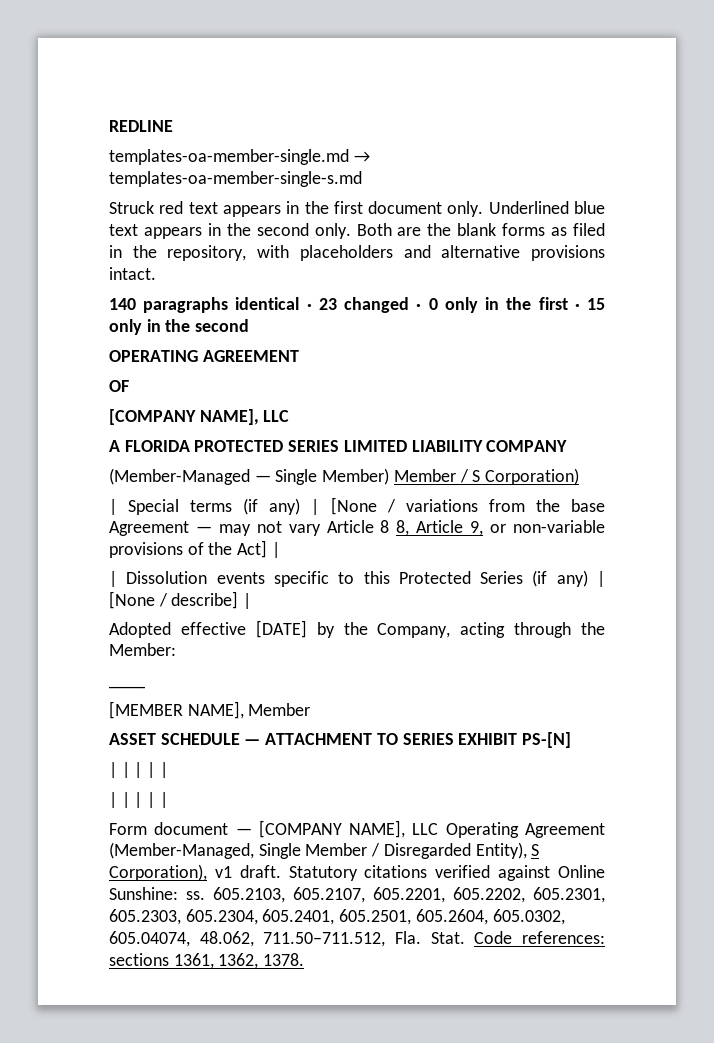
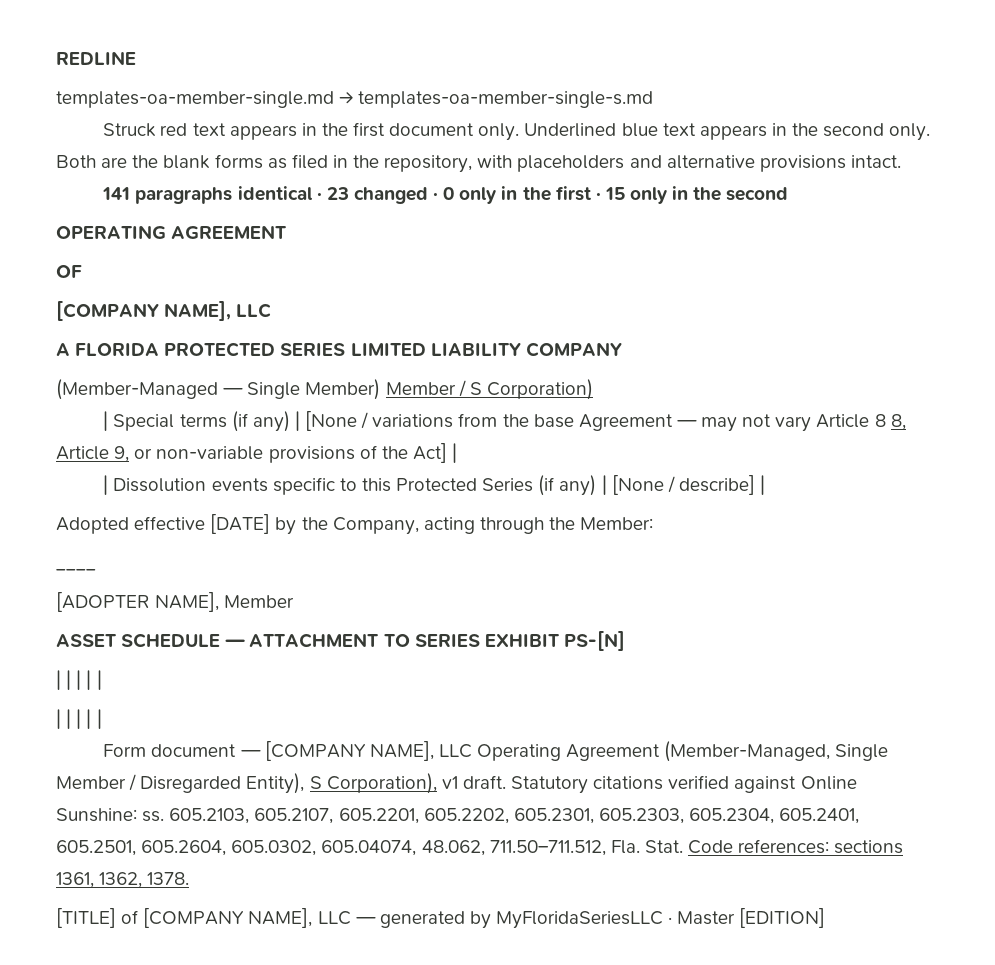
[109,298,136,310] 140 -> [102,187,131,200] 141
[109,701,183,719] [MEMBER -> [56,592,150,612] [ADOPTER
(305, 959) none -> [56,908,826,929] // [TITLE] of [COMPANY NAME], LLC — generated by MyFloridaSeriesLLC · Master [EDITION]

